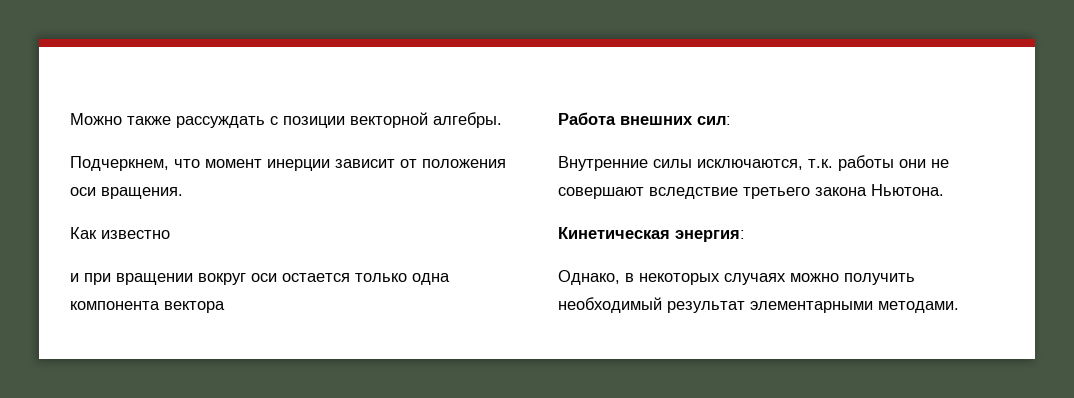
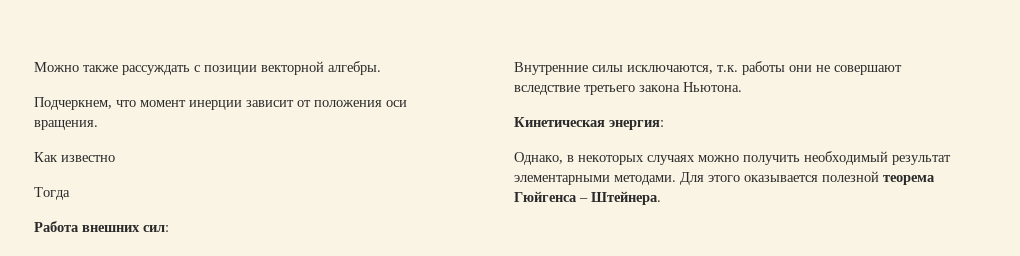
[70,273,450,285] [70,301,225,313] и при вращении вокруг оси остается только одна компонента вектора -> [34,187,70,200] Тогда
(959, 307) none -> [680,171,935,185] [514,191,661,205] Для этого оказывается полезной теорема Гюйгенса – Штейнера.

